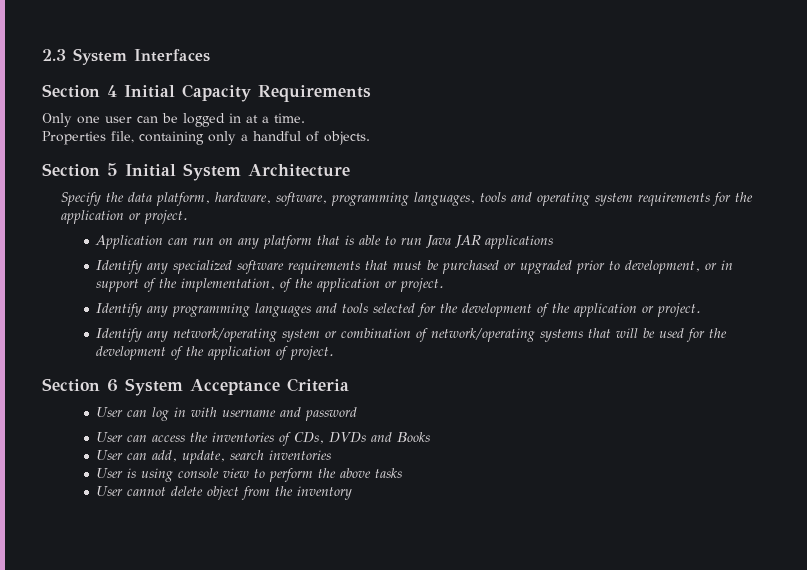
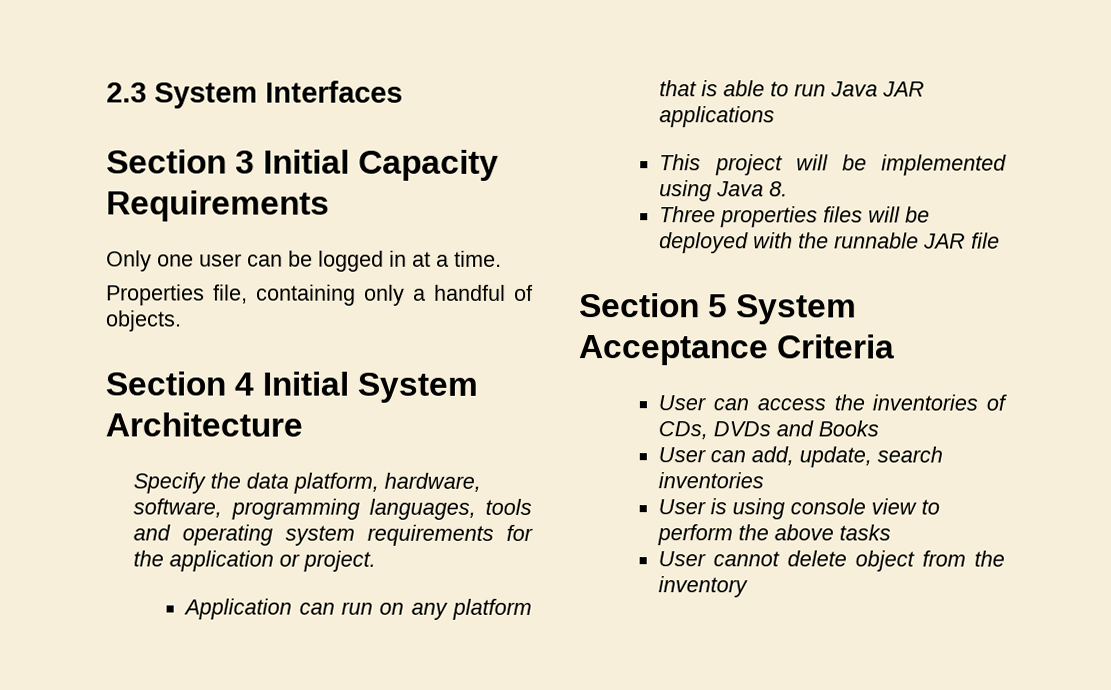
[107,85,117,97] 4 -> [235,150,256,174] 3
[107,163,118,176] 5 -> [234,372,255,396] 4
[96,260,734,274] [96,278,445,292] [96,303,702,317] [96,328,728,342] [96,346,335,360] [42,378,118,392] Identify any specialized software requirements that must be purchased or upgraded prior to development, or in support of the implementation, of the application or project. // Identify any programming languages and tools selected for the development of the application or project. // Identify any network/operating system or combination of network/operating systems that will be used for the development of the application of project. // Section 6 -> [659,154,1007,176] [659,180,789,202] [659,206,931,228] [659,232,1001,254] [579,293,729,318] This project will be implemented using Java 8. // Three properties files will be deployed with the runnable JAR file // Section 5
[96,407,358,421] // User can log in with username and password -> (896, 346) none

